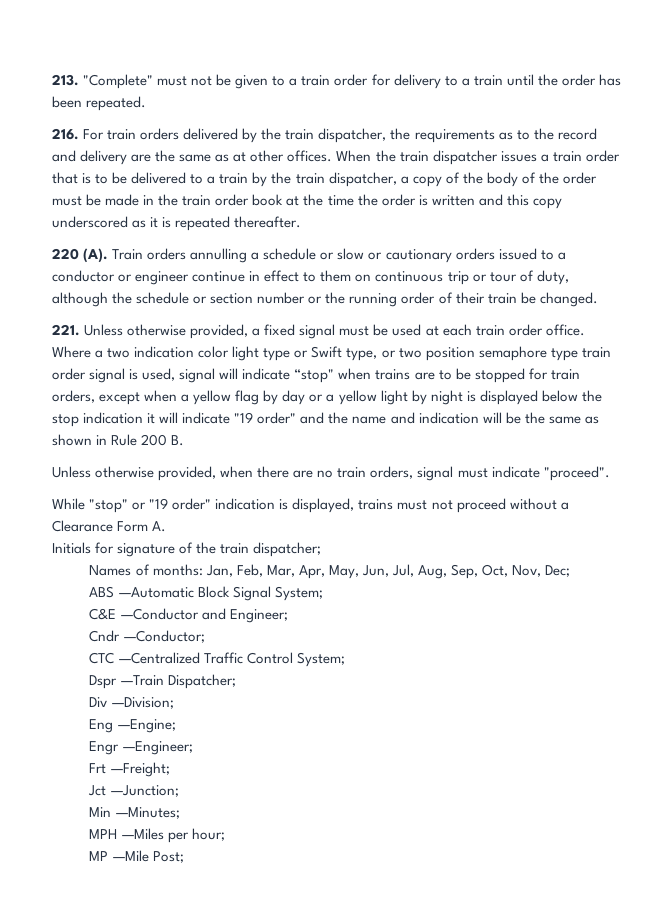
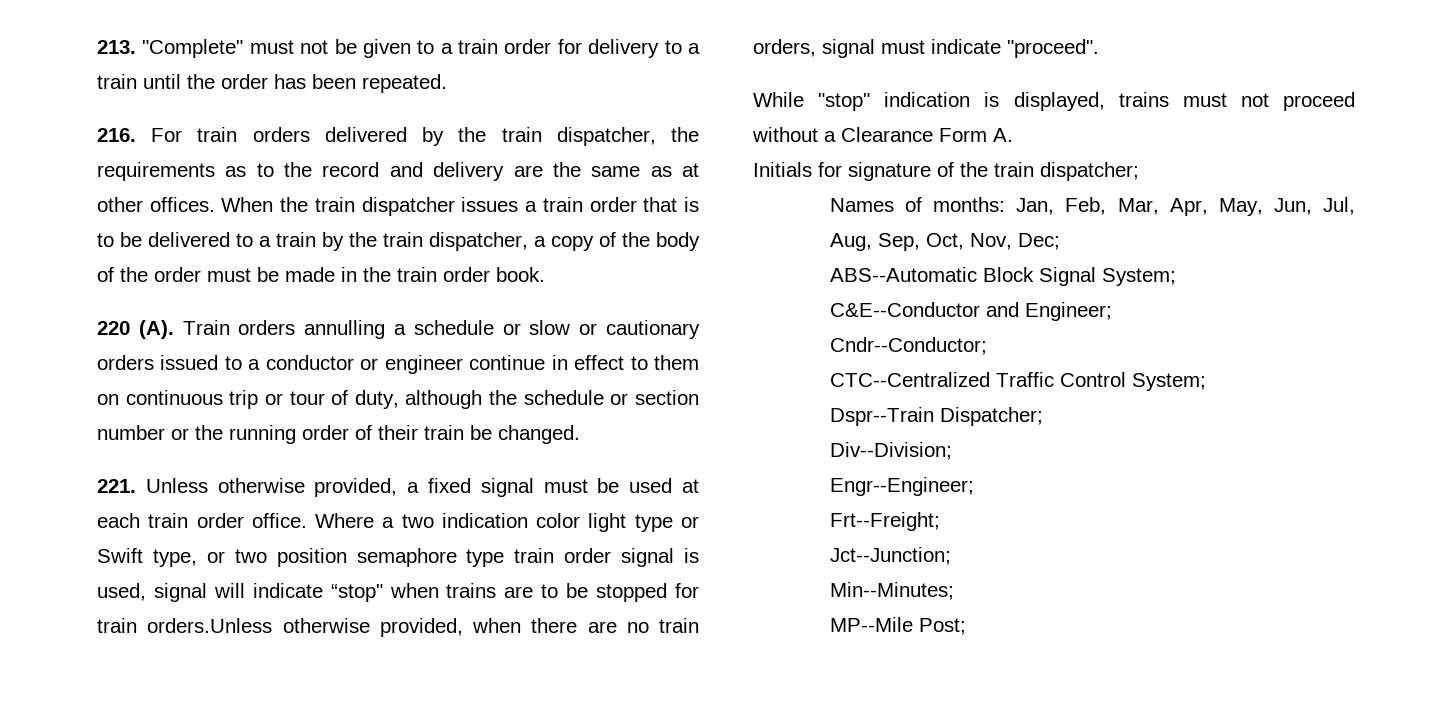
[252,194,562,209] [52,216,302,231] book at the time the order is written and this copy underscored as it is repeated thereafter. -> [496,267,545,282] book.
[52,390,602,405] [52,412,599,427] [52,434,185,446] [52,466,91,478] orders, except when a yellow flag by day or a yellow light by night is displayed below the stop indication it will indicate "19 order" and the name and indication will be the same as shown in Rule 200 B. // Unless -> [147,618,273,633] orders.Unless
[132,498,212,510] or "19 order" -> (871, 102) none
[89,586,194,598] ABS —Automatic -> [830,267,978,282] ABS--Automatic
[89,608,199,620] C&E —Conductor -> [830,302,981,317] C&E--Conductor
[89,630,205,643] [89,652,200,664] Cndr —Conductor; // CTC —Centralized -> [830,337,988,355] [830,372,991,387] Cndr--Conductor; // CTC--Centralized
[89,675,164,689] Dspr —Train -> [830,407,935,426] Dspr--Train
[89,697,174,709] [89,719,176,733] [89,741,193,755] [89,762,170,777] [88,785,179,797] [89,807,180,819] [89,828,225,843] [89,850,149,862] Div —Division; // Eng —Engine; // Engr —Engineer; // Frt —Freight; // Jct —Junction; // Min —Minutes; // MPH —Miles per hour; // MP —Mile -> [830,442,953,460] [830,477,975,496] [830,512,941,531] [830,547,952,565] [830,582,955,600] [830,617,914,632] Div--Division; // Engr--Engineer; // Frt--Freight; // Jct--Junction; // Min--Minutes; // MP--Mile

